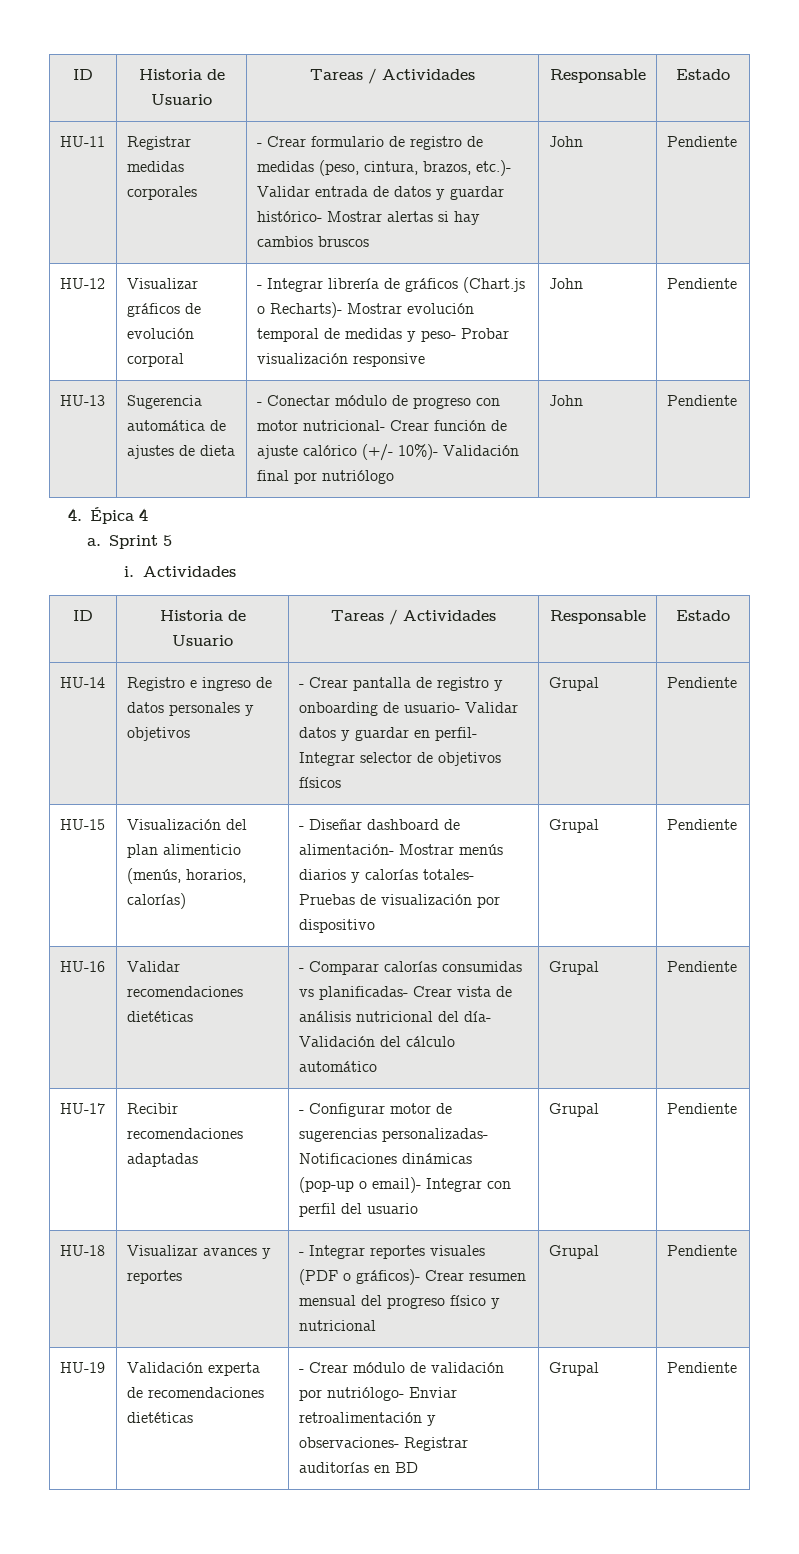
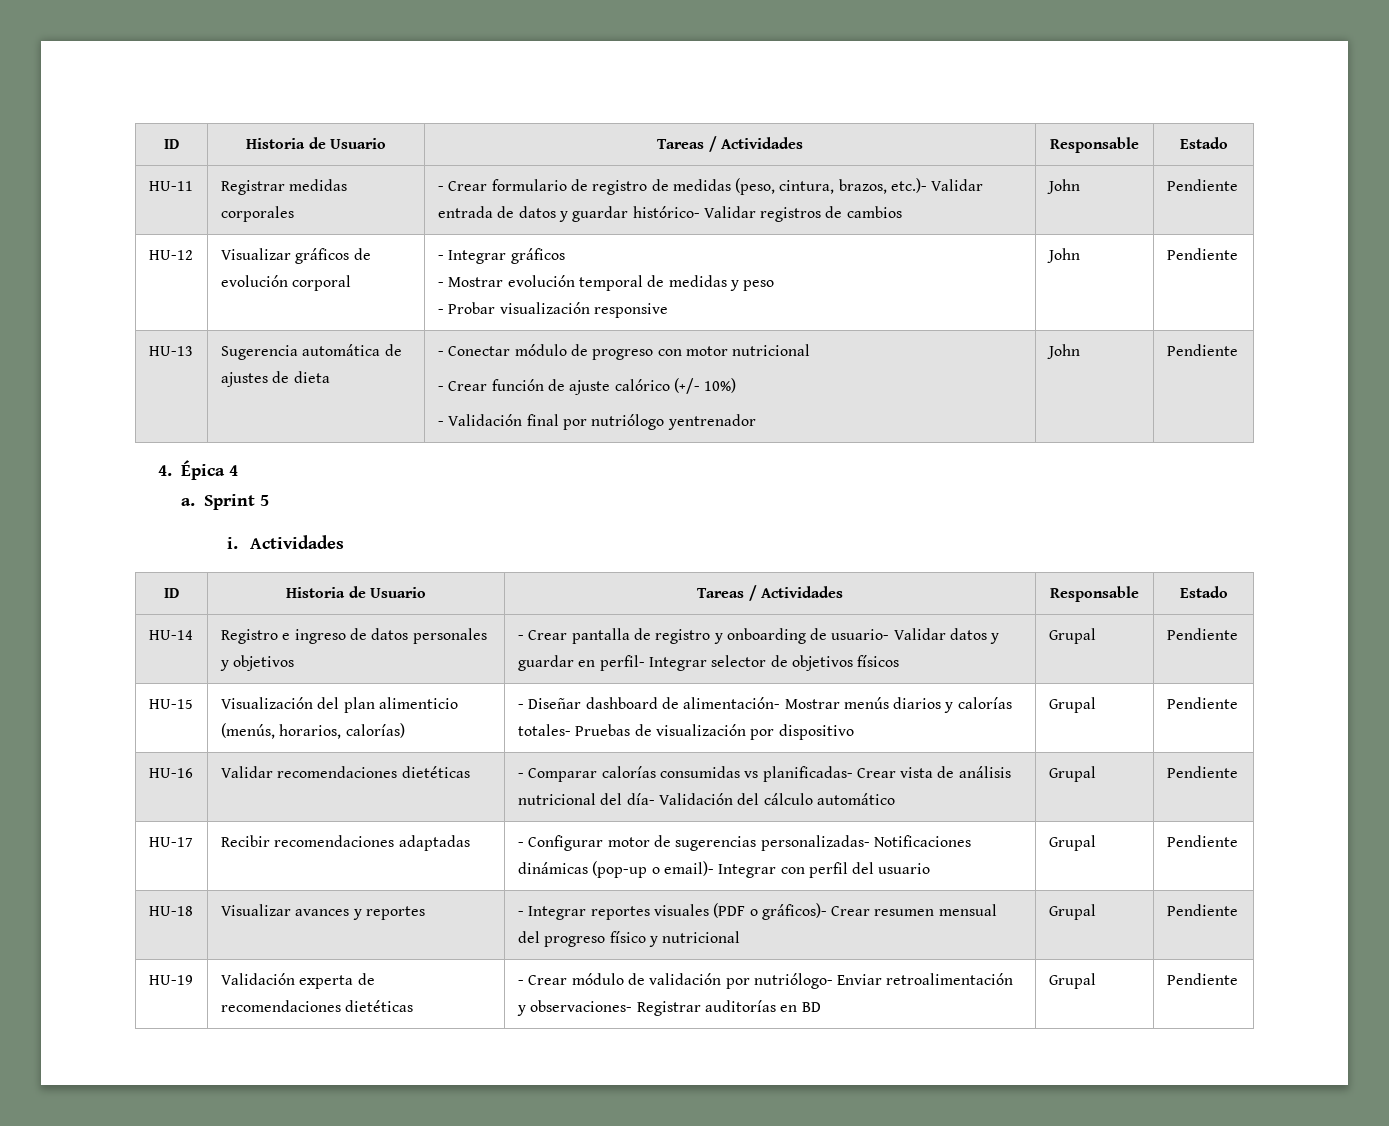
[326,211,480,225] Mostrar alertas si hay -> [703,206,843,222] Validar registros de
[317,236,369,247] bruscos -> (902, 212) none
[327,277,525,293] [256,302,342,318] librería de gráficos (Chart.js o Recharts)- -> [510,248,565,264] [437,282,444,287] gráficos // -
[420,330,456,342] peso- -> [743,280,775,291] [437,309,444,314] peso // -
[302,420,385,431] nutricional- -> [732,344,811,356] [437,386,444,391] nutricional // -
[397,444,438,460] 10%)- -> [704,378,737,393] [437,421,444,426] 10%) // -
(394, 477) none -> [667,414,756,430] yentrenador

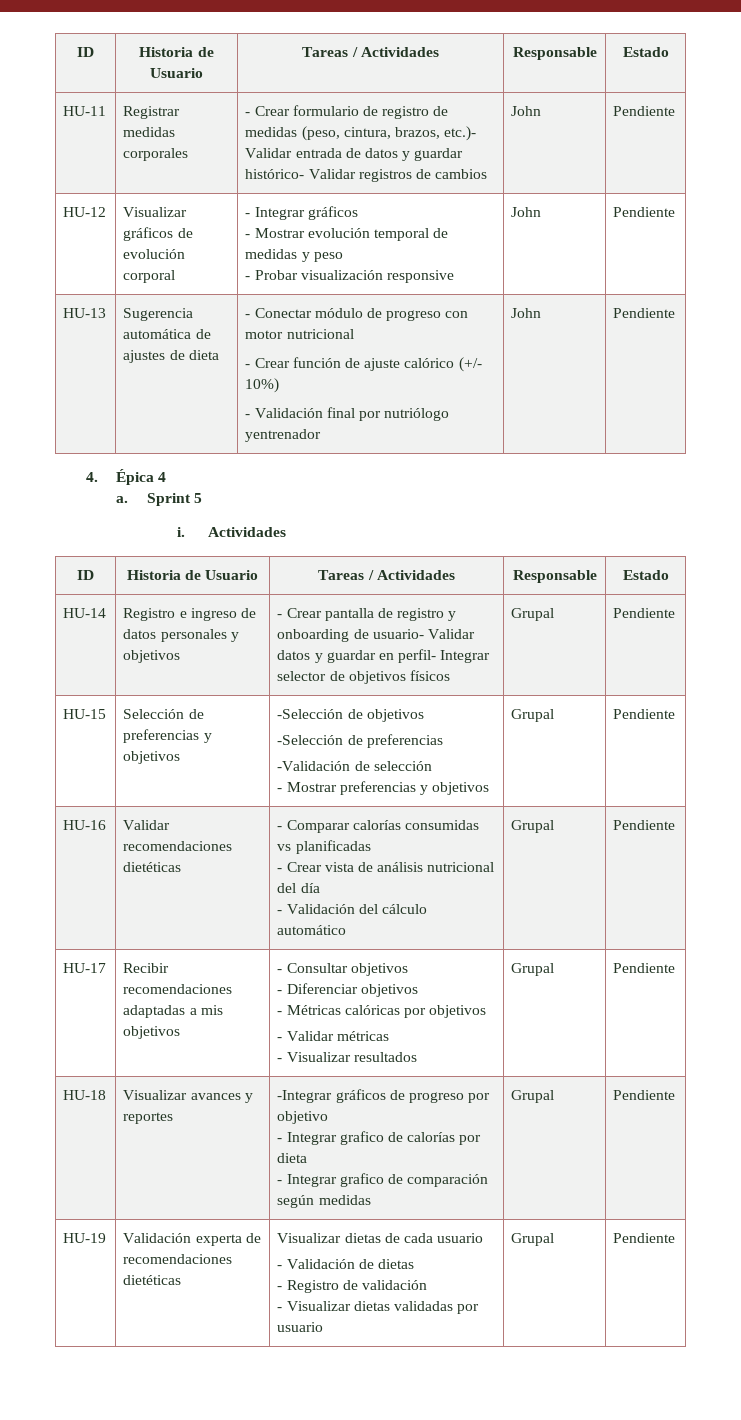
[220,697,458,713] [220,723,405,739] [517,697,1012,713] [517,724,854,740] Visualización del plan alimenticio (menús, horarios, calorías) | - Diseñar dashboard de alimentación- Mostrar menús diarios y calorías totales- Pruebas de visualización por dispositivo -> [123,709,204,719] [123,729,212,743] [123,751,181,764] [277,709,424,722] [277,734,443,748] [277,761,432,771] [277,781,490,795] Selección de preferencias y objetivos | -Selección de objetivos // -Selección de preferencias // -Validación de selección // - Mostrar preferencias y objetivos
[762,766,853,782] planificadas- -> [295,840,371,854] [277,868,283,872] planificadas // -
[626,793,655,805] día- -> [300,883,320,893] [277,910,283,914] día // -
[517,835,971,851] [517,861,931,878] | - Configurar motor de sugerencias personalizadas- Notificaciones dinámicas (pop-up o email)- Integrar con perfil del usuario -> [189,1005,223,1015] [123,1026,181,1039] [277,963,408,976] [277,983,418,997] [277,1005,487,1018] [277,1031,389,1041] [277,1052,417,1062] a mis objetivos | - Consultar objetivos // - Diferenciar objetivos // - Métricas calóricas por objetivos // - Validar métricas // - Visualizar resultados
[517,903,997,920] [517,931,741,947] - Integrar reportes visuales (PDF o gráficos)- Crear resumen mensual del progreso físico y nutricional -> [277,1089,491,1103] [277,1111,329,1124] [277,1131,482,1145] [277,1153,308,1163] [277,1173,489,1187] [277,1195,371,1208] -Integrar gráficos de progreso por objetivo // - Integrar grafico de calorías por dieta // - Integrar grafico de comparación según medidas
[517,973,1014,989] [516,1000,821,1016] - Crear módulo de validación por nutriólogo- Enviar retroalimentación y observaciones- Registrar auditorías en BD -> [277,1233,484,1243] [277,1259,415,1269] [277,1280,428,1293] [277,1301,480,1314] [277,1322,324,1332] Visualizar dietas de cada usuario // - Validación de dietas // - Registro de validación // - Visualizar dietas validadas por usuario

